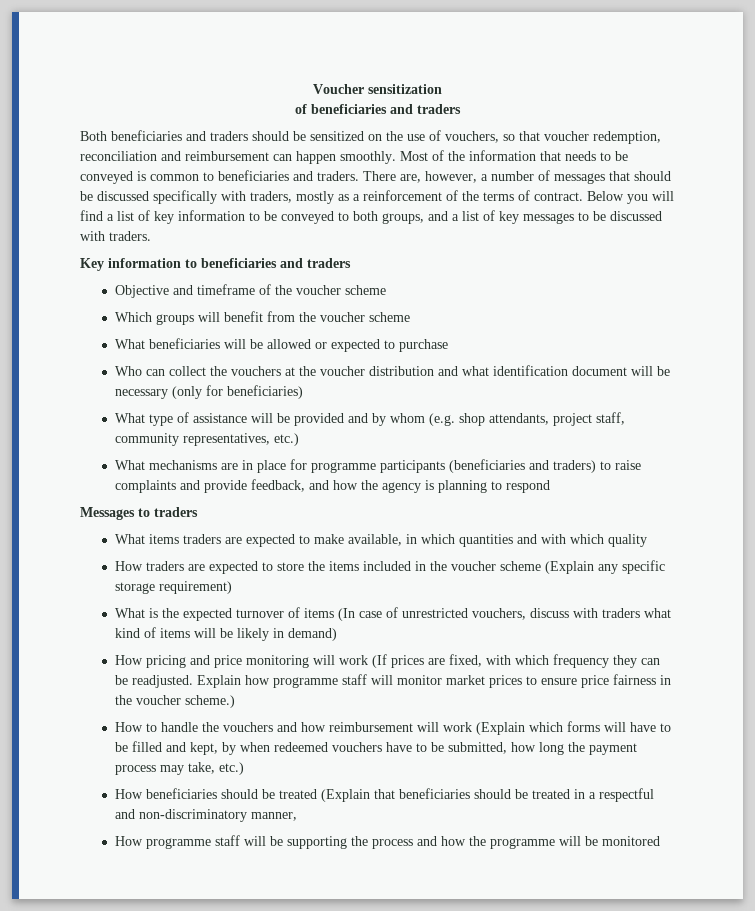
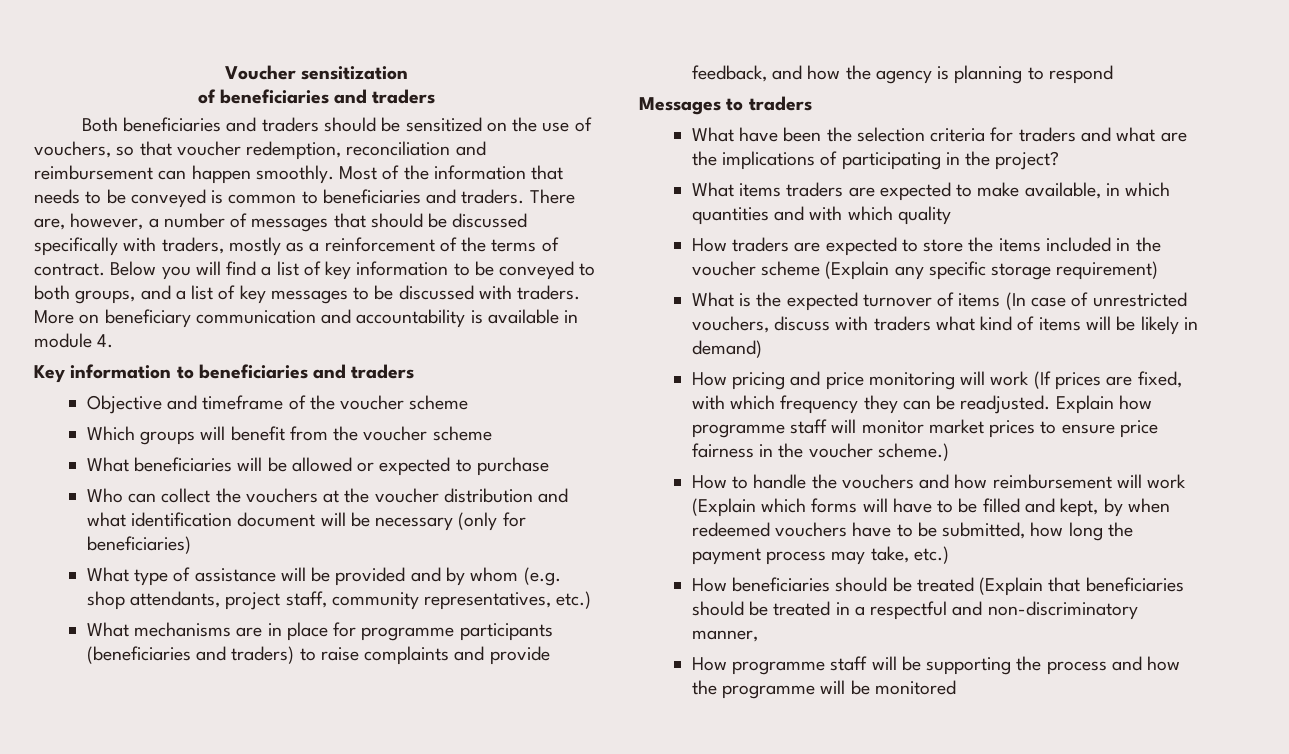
(151, 236) none -> [34,309,579,328] [34,333,114,348] More on beneficiary communication and accountability is available in module 4.
(198, 512) none -> [691,127,1187,142] [691,151,1060,170] // What have been the selection criteria for traders and what are the implications of participating in the project?

